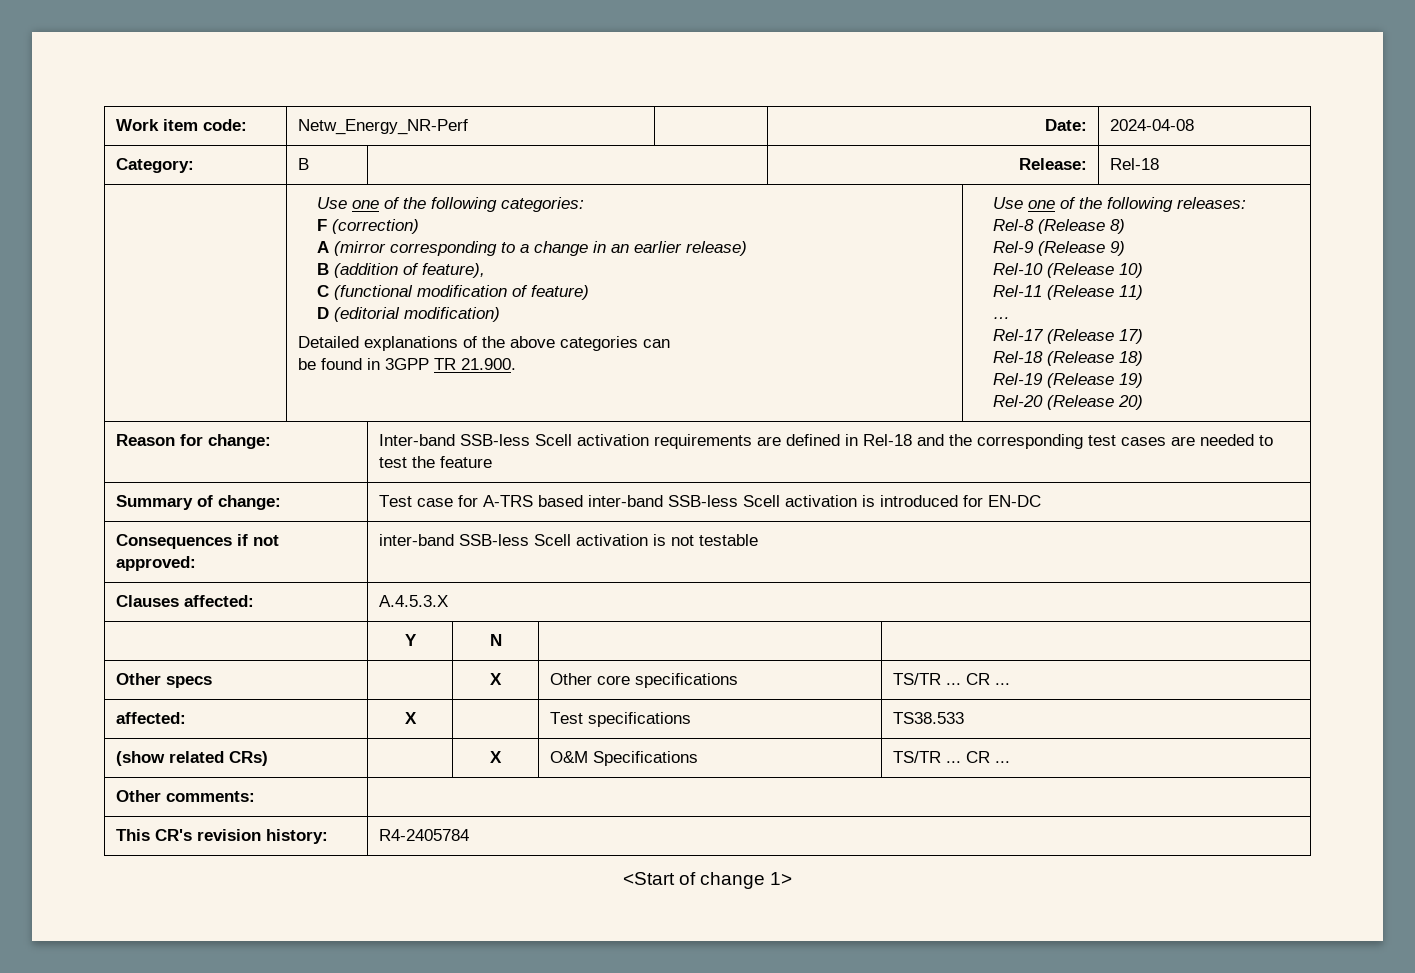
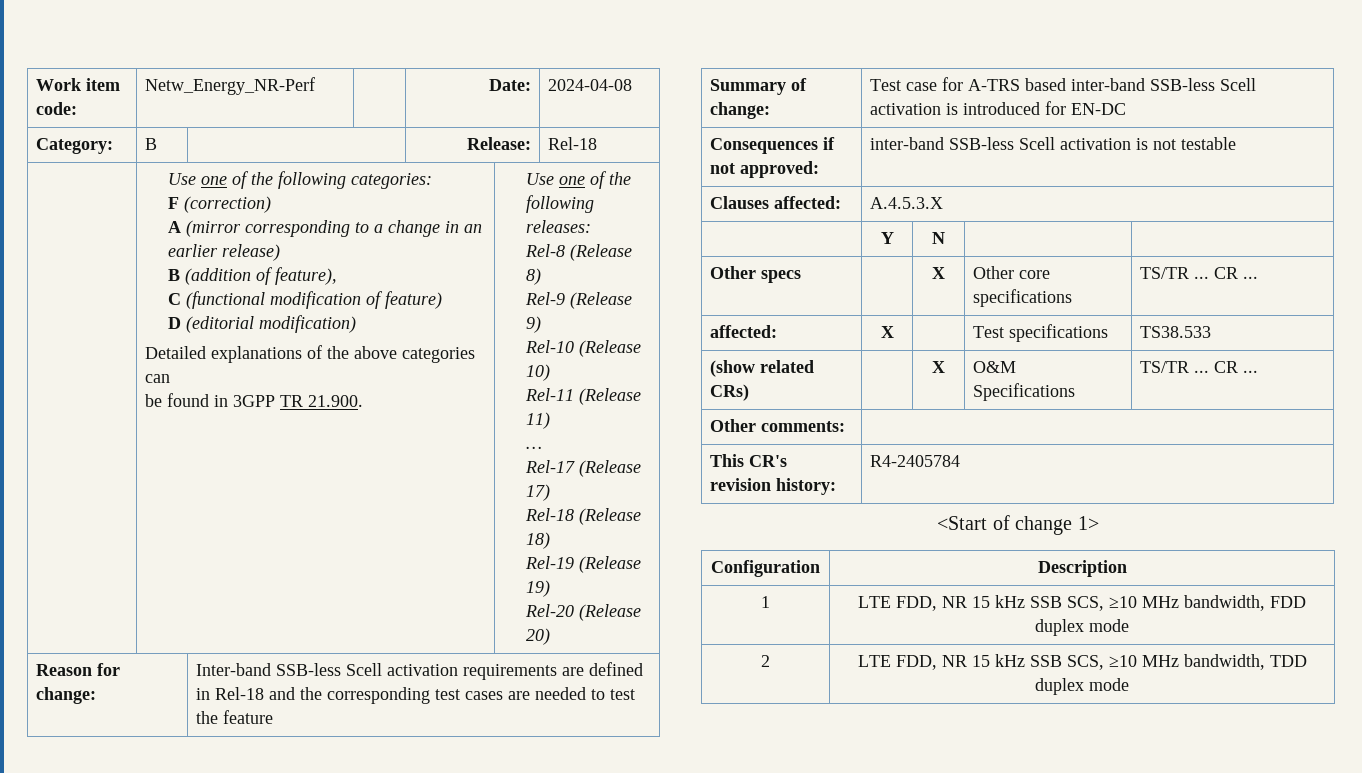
(793, 878) none -> [711,560,820,577] [1037,560,1127,577] [761,596,770,608] [858,595,1306,611] [1035,619,1129,636] [761,655,770,667] [857,654,1307,670] [1035,678,1129,695] // Configuration | Description // 1 | LTE FDD, NR 15 kHz SSB SCS, ≥10 MHz bandwidth, FDD duplex mode // 2 | LTE FDD, NR 15 kHz SSB SCS, ≥10 MHz bandwidth, TDD duplex mode

